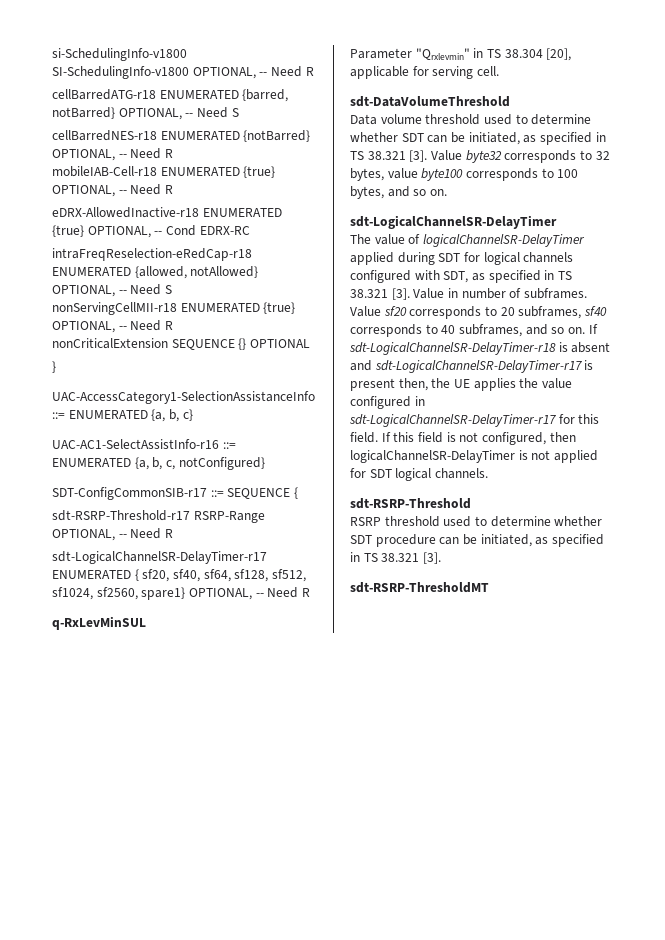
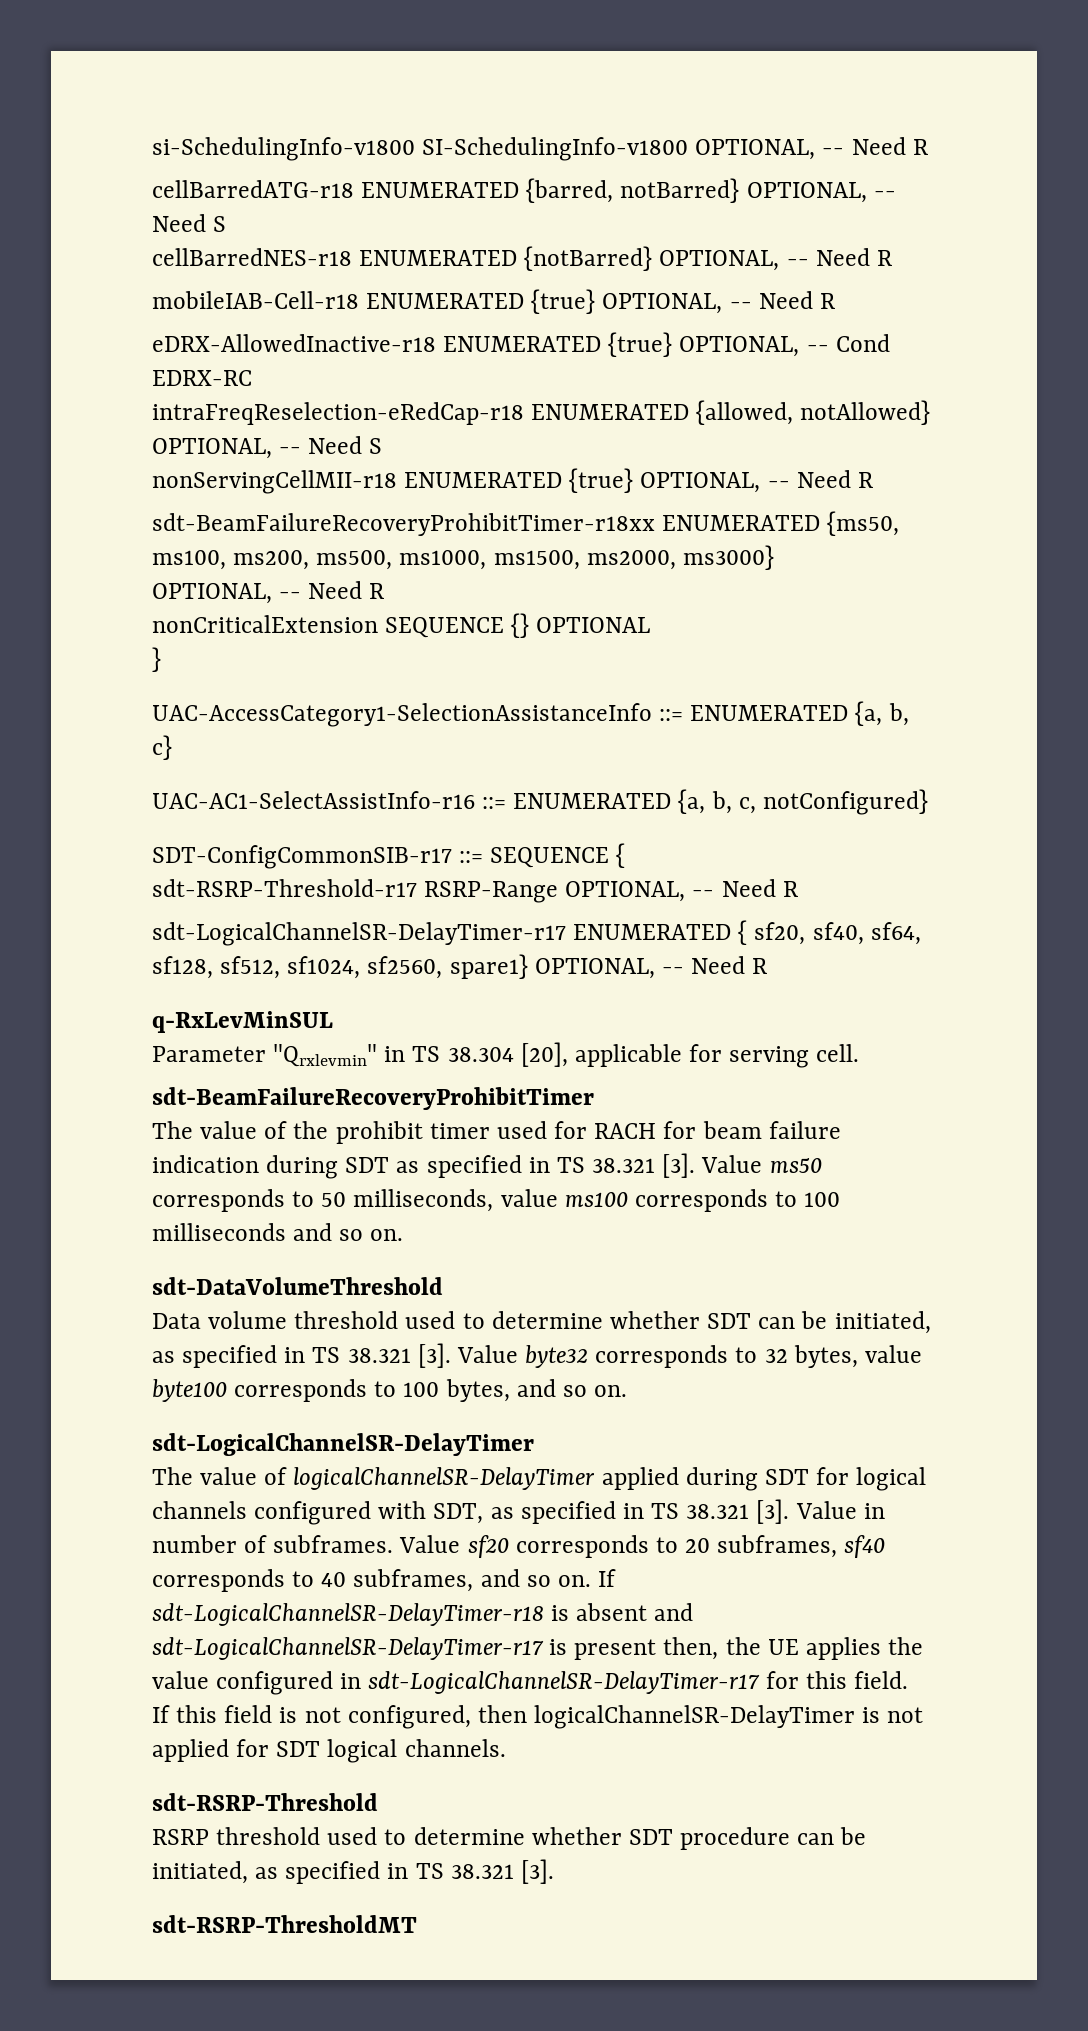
(173, 325) none -> [152,511,900,536] [152,545,774,570] [152,581,385,604] // sdt-BeamFailureRecoveryProhibitTimer-r18xx ENUMERATED {ms50, ms100, ms200, ms500, ms1000, ms1500, ms2000, ms3000} // OPTIONAL, -- Need R
(499, 71) none -> [152,1087,594,1110] [152,1121,841,1144] [152,1153,822,1179] [152,1189,841,1212] [152,1223,404,1241] // sdt-BeamFailureRecoveryProhibitTimer // The value of the prohibit timer used for RACH for beam failure indication during SDT as specified in TS 38.321 [3]. Value ms50 corresponds to 50 milliseconds, value ms100 corresponds to 100 milliseconds and so on.

